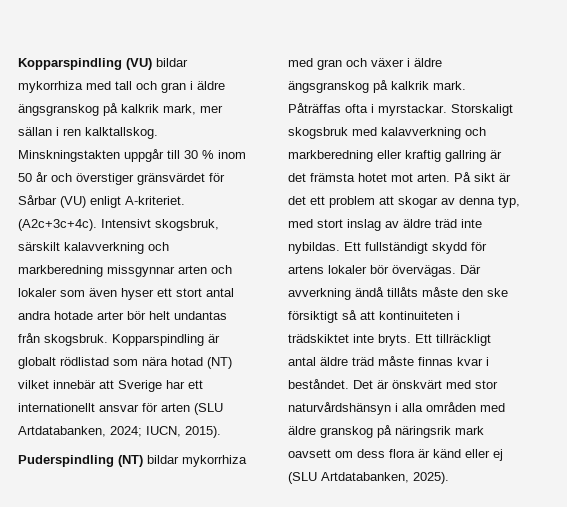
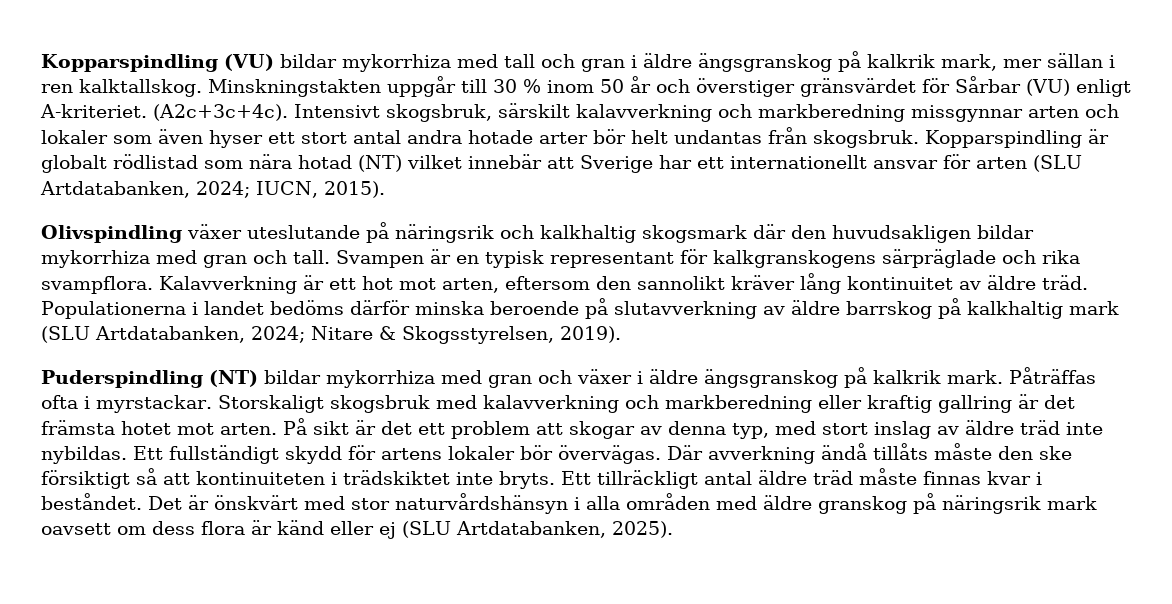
(221, 432) none -> [41,222,1034,243] [41,249,1080,268] [41,273,1088,294] [41,298,1119,319] [41,326,621,344] // Olivspindling växer uteslutande på näringsrik och kalkhaltig skogsmark där den huvudsakligen bildar mykorrhiza med gran och tall. Svampen är en typisk representant för kalkgranskogens särpräglade och rika svampflora. Kalavverkning är ett hot mot arten, eftersom den sannolikt kräver lång kontinuitet av äldre träd. Populationerna i landet bedöms därför minska beroende på slutavverkning av äldre barrskog på kalkhaltig mark (SLU Artdatabanken, 2024; Nitare & Skogsstyrelsen, 2019).

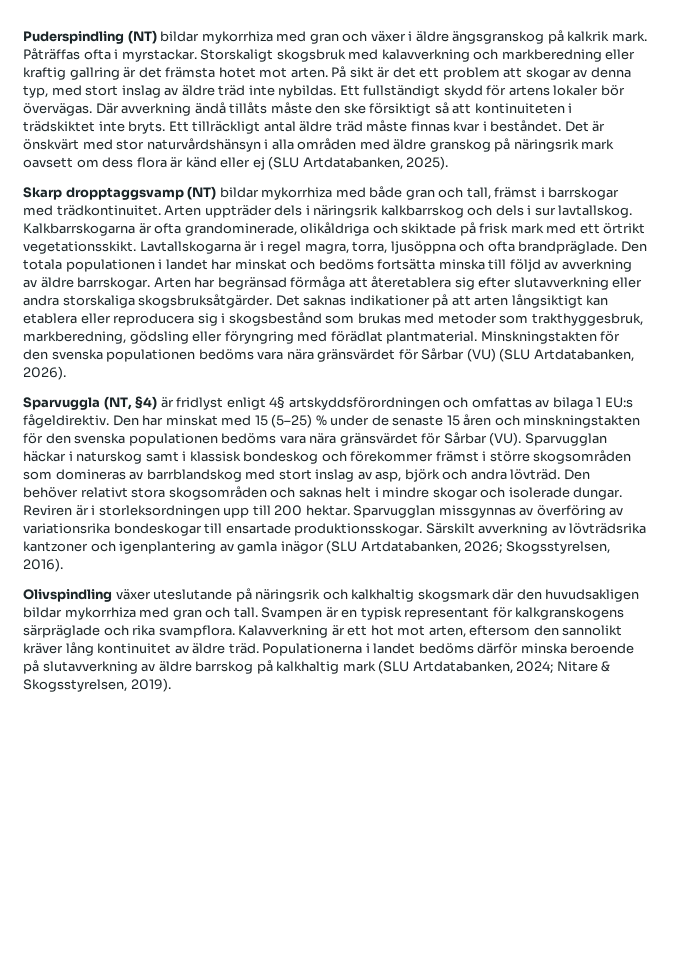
[41,51,1115,72] [41,76,1131,97] [40,103,1119,122] [41,127,1109,148] [41,154,1082,173] [40,181,385,198] [41,222,1034,243] [41,249,1080,268] [41,273,1088,294] [41,298,1119,319] [41,326,621,344] Kopparspindling (VU) bildar mykorrhiza med tall och gran i äldre ängsgranskog på kalkrik mark, mer sällan i ren kalktallskog. Minskningstakten uppgår till 30 % inom 50 år och överstiger gränsvärdet för Sårbar (VU) enligt A-kriteriet. (A2c+3c+4c). Intensivt skogsbruk, särskilt kalavverkning och markberedning missgynnar arten och lokaler som även hyser ett stort antal andra hotade arter bör helt undantas från skogsbruk. Kopparspindling är globalt rödlistad som nära hotad (NT) vilket innebär att Sverige har ett internationellt ansvar för arten (SLU Artdatabanken, 2024; IUCN, 2015). // Olivspindling växer uteslutande på näringsrik och kalkhaltig skogsmark där den huvudsakligen bildar mykorrhiza med gran och tall. Svampen är en typisk representant för kalkgranskogens särpräglade och rika svampflora. Kalavverkning är ett hot mot arten, eftersom den sannolikt kräver lång kontinuitet av äldre träd. Populationerna i landet bedöms därför minska beroende på slutavverkning av äldre barrskog på kalkhaltig mark (SLU Artdatabanken, 2024; Nitare & Skogsstyrelsen, 2019). // -> (23, 37) none
(673, 529) none -> [23,186,620,200] [23,205,633,218] [23,222,646,236] [23,241,647,254] [23,259,632,272] [23,276,643,290] [23,294,609,308] [23,312,643,326] [23,331,621,344] [23,348,634,362] [23,366,66,380] [23,396,633,410] [23,414,641,428] [23,432,607,446] [23,450,632,464] [23,469,590,482] [23,486,623,500] [23,505,624,518] [23,523,647,536] [23,540,610,554] [23,558,63,572] [23,588,640,602] [23,607,625,620] [23,625,623,638] [23,642,635,656] [23,660,611,674] [23,678,171,692] // Skarp dropptaggsvamp (NT) bildar mykorrhiza med både gran och tall, främst i barrskogar med trädkontinuitet. Arten uppträder dels i näringsrik kalkbarrskog och dels i sur lavtallskog. Kalkbarrskogarna är ofta grandominerade, olikåldriga och skiktade på frisk mark med ett örtrikt vegetationsskikt. Lavtallskogarna är i regel magra, torra, ljusöppna och ofta brandpräglade. Den totala populationen i landet har minskat och bedöms fortsätta minska till följd av avverkning av äldre barrskogar. Arten har begränsad förmåga att återetablera sig efter slutavverkning eller andra storskaliga skogsbruksåtgärder. Det saknas indikationer på att arten långsiktigt kan etablera eller reproducera sig i skogsbestånd som brukas med metoder som trakthyggesbruk, markberedning, gödsling eller föryngring med förädlat plantmaterial. Minskningstakten för den svenska populationen bedöms vara nära gränsvärdet för Sårbar (VU) (SLU Artdatabanken, 2026). // Sparvuggla (NT, §4) är fridlyst enligt 4§ artskyddsförordningen och omfattas av bilaga 1 EU:s fågeldirektiv. Den har minskat med 15 (5–25) % under de senaste 15 åren och minskningstakten för den svenska populationen bedöms vara nära gränsvärdet för Sårbar (VU). Sparvugglan häckar i naturskog samt i klassisk bondeskog och förekommer främst i större skogsområden som domineras av barrblandskog med stort inslag av asp, björk och andra lövträd. Den behöver relativt stora skogsområden och saknas helt i mindre skogar och isolerade dungar. Reviren är i storleksordningen upp till 200 hektar. Sparvugglan missgynnas av överföring av variationsrika bondeskogar till ensartade produktionsskogar. Särskilt avverkning av lövträdsrika kantzoner och igenplantering av gamla inägor (SLU Artdatabanken, 2026; Skogsstyrelsen, 2016). // Olivspindling växer uteslutande på näringsrik och kalkhaltig skogsmark där den huvudsakligen bildar mykorrhiza med gran och tall. Svampen är en typisk representant för kalkgranskogens särpräglade och rika svampflora. Kalavverkning är ett hot mot arten, eftersom den sannolikt kräver lång kontinuitet av äldre träd. Populationerna i landet bedöms därför minska beroende på slutavverkning av äldre barrskog på kalkhaltig mark (SLU Artdatabanken, 2024; Nitare & Skogsstyrelsen, 2019).

